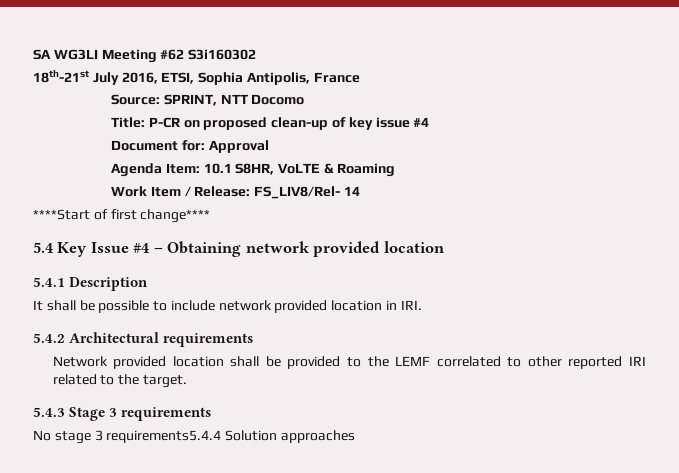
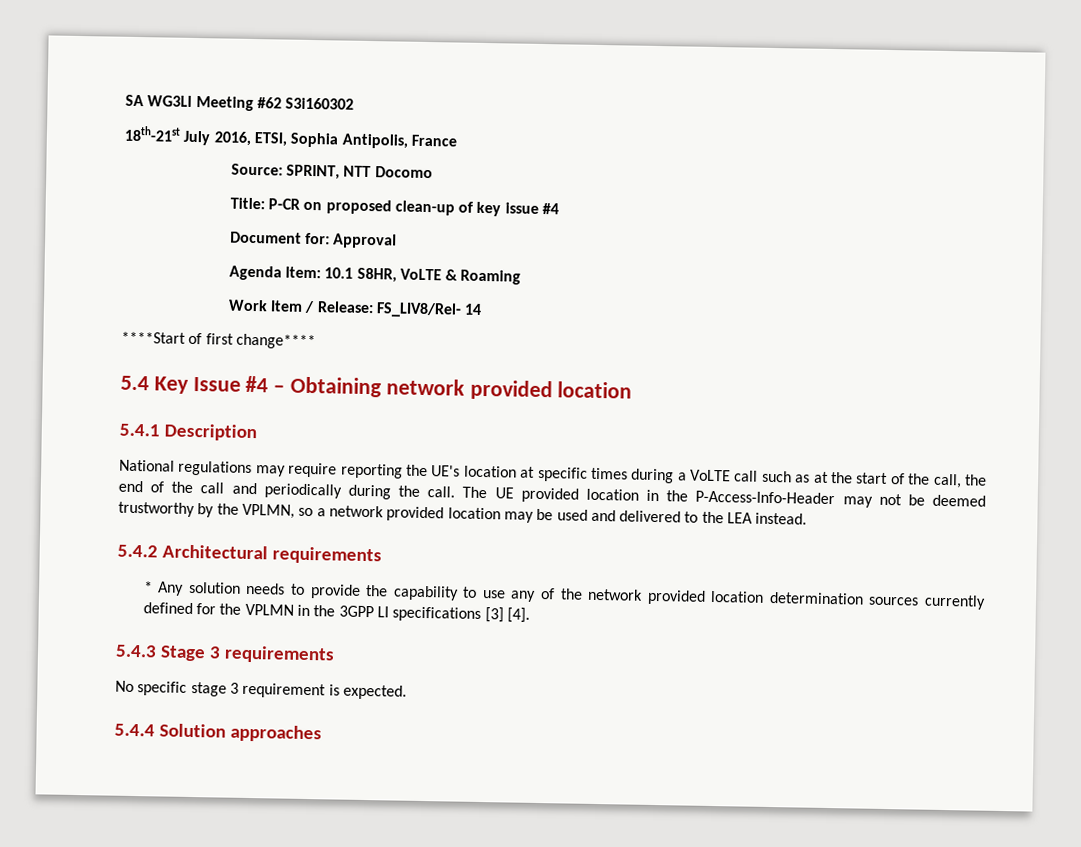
[33,300,422,313] [33,332,254,347] [52,356,647,369] [52,374,187,388] It shall be possible to include network provided location in IRI. // 5.4.2 Architectural requirements // Network provided location shall be provided to the LEMF correlated to other reported IRI related to the target. -> [119,459,988,489] [118,480,986,508] [118,501,808,525] [117,544,382,565] [143,581,986,610] [142,602,530,623] National regulations may require reporting the UE's location at specific times during a VoLTE call such as at the start of the call, the end of the call and periodically during the call. The UE provided location in the P-Access-Info-Header may not be deemed trustworthy by the VPLMN, so a network provided location may be used and delivered to the LEA instead. // 5.4.2 Architectural requirements // * Any solution needs to provide the capability to use any of the network provided location determination sources currently defined for the VPLMN in the 3GPP LI specifications [3] [4].
(51, 435) none -> [137,681,188,696] specific
[106,430,222,443] requirements5.4.4 -> [242,682,407,700] [114,723,155,737] requirement is expected. // 5.4.4

